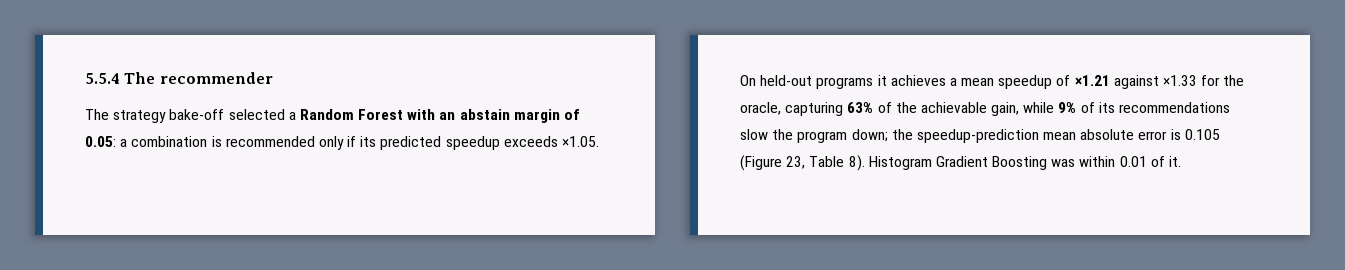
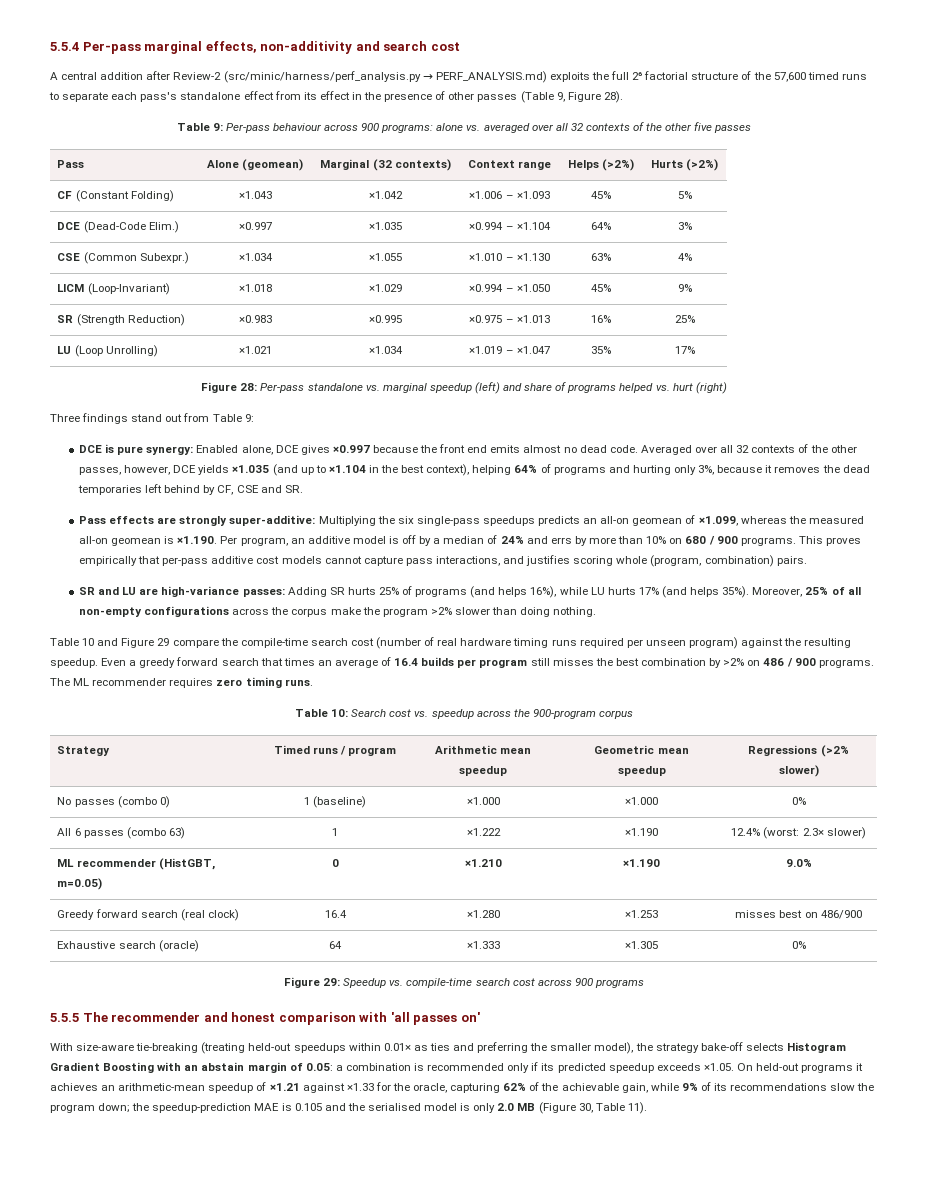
[124,72,273,84] [85,109,404,123] The recommender // The strategy bake-off selected a Random Forest -> [82,41,460,54] [50,71,867,83] [49,91,623,103] [176,122,752,133] [57,160,85,168] [206,159,304,171] [320,159,451,171] [467,160,552,170] [567,159,635,171] [650,159,719,171] [57,190,174,202] [238,191,272,199] [369,191,403,199] [469,191,550,199] [591,191,611,199] [677,191,692,199] [57,221,179,233] [238,222,272,230] [369,222,402,230] [469,222,551,230] [591,222,611,230] [677,222,692,230] [57,252,189,264] [238,253,273,261] [369,253,402,261] [469,253,550,261] [591,253,611,261] [677,253,692,261] [57,283,170,295] [238,284,272,292] [369,284,402,292] [469,284,550,292] [591,284,611,292] [677,284,692,292] [57,314,185,326] [238,315,272,323] [369,315,402,323] [469,315,550,323] [591,315,611,323] [674,315,695,323] [57,345,158,357] [238,346,272,354] [369,346,403,354] [469,346,550,354] [591,346,611,354] [674,346,695,354] [201,382,727,394] [50,413,254,424] [78,444,857,455] [78,464,870,476] [77,484,303,495] [78,515,864,526] [78,535,861,546] [78,555,807,567] [78,586,861,598] [78,606,597,617] [50,637,852,649] [50,657,874,668] [50,677,313,688] [295,709,633,719] [57,746,111,756] [273,745,397,756] [434,745,532,754] [459,766,507,776] [594,745,689,754] [617,766,666,776] [748,745,849,757] [778,765,819,777] [57,796,170,808] [303,796,367,808] [466,797,500,805] [625,797,659,805] [791,797,806,805] [57,827,185,839] [332,828,338,836] [466,828,501,836] [625,828,659,836] [731,827,866,839] [57,858,215,870] [57,878,103,890] [331,859,339,867] [464,859,502,867] [623,859,661,867] [785,859,812,867] [57,909,239,921] [324,910,347,918] [466,910,500,918] [625,910,659,918] [735,910,862,919] [57,940,199,952] [329,941,342,949] [466,941,500,949] [625,941,659,949] [791,941,806,949] [284,977,644,988] [50,1012,480,1025] [50,1042,846,1054] [50,1062,155,1073] Per-pass marginal effects, non-additivity and search cost // A central addition after Review-2 (src/minic/harness/perf_analysis.py → PERF_ANALYSIS.md) exploits the full 2⁶ factorial structure of the 57,600 timed runs to separate each pass's standalone effect from its effect in the presence of other passes (Table 9, Figure 28). // Table 9: Per-pass behaviour across 900 programs: alone vs. averaged over all 32 contexts of the other five passes // Pass | Alone (geomean) | Marginal (32 contexts) | Context range | Helps (>2%) | Hurts (>2%) // CF (Constant Folding) | ×1.043 | ×1.042 | ×1.006 – ×1.093 | 45% | 5% // DCE (Dead-Code Elim.) | ×0.997 | ×1.035 | ×0.994 – ×1.104 | 64% | 3% // CSE (Common Subexpr.) | ×1.034 | ×1.055 | ×1.010 – ×1.130 | 63% | 4% // LICM (Loop-Invariant) | ×1.018 | ×1.029 | ×0.994 – ×1.050 | 45% | 9% // SR (Strength Reduction) | ×0.983 | ×0.995 | ×0.975 – ×1.013 | 16% | 25% // LU (Loop Unrolling) | ×1.021 | ×1.034 | ×1.019 – ×1.047 | 35% | 17% // Figure 28: Per-pass standalone vs. marginal speedup (left) and share of programs helped vs. hurt (right) // Three findings stand out from Table 9: // DCE is pure synergy: Enabled alone, DCE gives ×0.997 because the front end emits almost no dead code. Averaged over all 32 contexts of the other passes, however, DCE yields ×1.035 (and up to ×1.104 in the best context), helping 64% of programs and hurting only 3%, because it removes the dead temporaries left behind by CF, CSE and SR. // Pass effects are strongly super-additive: Multiplying the six single-pass speedups predicts an all-on geomean of ×1.099, whereas the measured all-on geomean is ×1.190. Per program, an additive model is off by a median of 24% and errs by more than 10% on 680 / 900 programs. This proves empirically that per-pass additive cost models cannot capture pass interactions, and justifies scoring whole (program, combination) pairs. // SR and LU are high-variance passes: Adding SR hurts 25% of programs (and helps 16%), while LU hurts 17% (and helps 35%). Moreover, 25% of all non-empty configurations across the corpus make the program >2% slower than doing nothing. // Table 10 and Figure 29 compare the compile-time search cost (number of real hardware timing runs required per unseen program) against the resulting speedup. Even a greedy forward search that times an average of 16.4 builds per program still misses the best combination by >2% on 486 / 900 programs. The ML recommender requires zero timing runs. // Table 10: Search cost vs. speedup across the 900-program corpus // Strategy | Timed runs / program | Arithmetic mean speedup | Geometric mean speedup | Regressions (>2% slower) // No passes (combo 0) | 1 (baseline) | ×1.000 | ×1.000 | 0% // All 6 passes (combo 63) | 1 | ×1.222 | ×1.190 | 12.4% (worst: 2.3× slower) // ML recommender (HistGBT, m=0.05) | 0 | ×1.210 | ×1.190 | 9.0% // Greedy forward search (real clock) | 16.4 | ×1.280 | ×1.253 | misses best on 486/900 // Exhaustive search (oracle) | 64 | ×1.333 | ×1.305 | 0% // Figure 29: Speedup vs. compile-time search cost across 900 programs // 5.5.5 The recommender and honest comparison with 'all passes on' // With size-aware tie-breaking (treating held-out speedups within 0.01× as ties and preferring the smaller model), the strategy bake-off selects Histogram Gradient Boosting
[949,78,995,86] a mean -> [101,1083,206,1091] an arithmetic-mean
[847,102,874,113] 63% -> [503,1083,527,1091] 62%
[1043,129,1220,140] [740,155,1182,171] mean absolute error is 0.105 (Figure 23, Table 8). Histogram Gradient Boosting was within 0.01 of it. -> [254,1102,647,1114] MAE is 0.105 and the serialised model is only 2.0 MB (Figure 30, Table 11).

